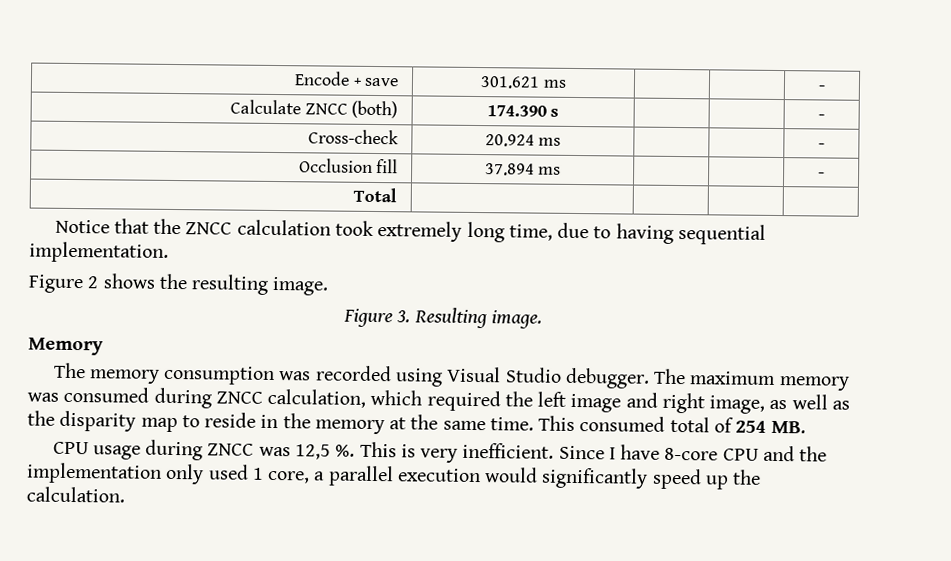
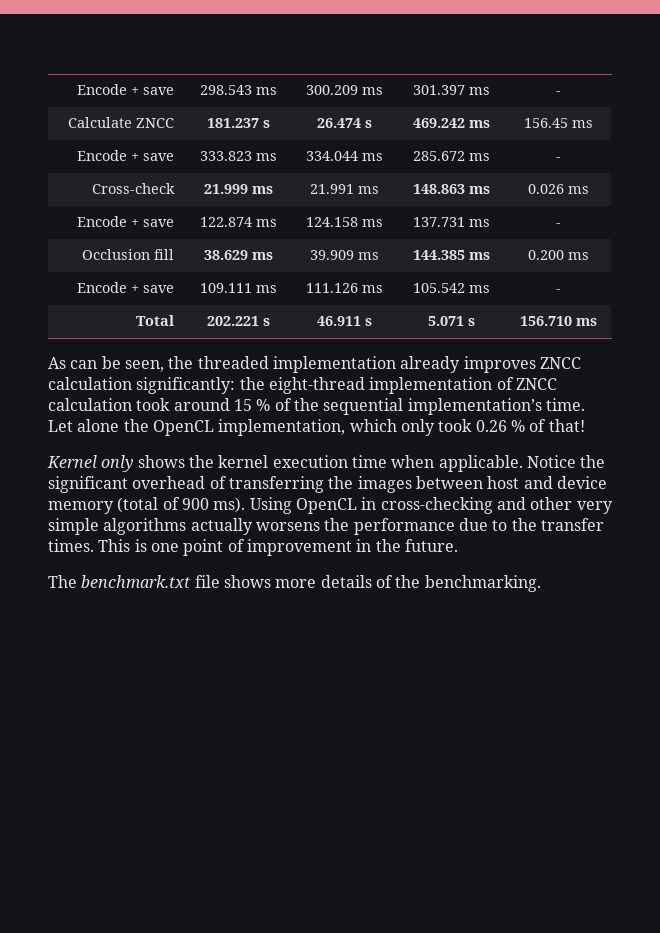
[293,71,400,87] [480,76,567,89] Encode + save | 301.621 ms | | -> [76,84,174,95] [199,85,277,95] [306,85,383,95] [412,85,490,95] Encode + save | 298.543 ms | 300.209 ms | 301.397 ms
[351,100,399,119] [486,105,560,117] (both) | 174.390 s | | -> [206,118,270,128] [317,118,372,128] [412,118,490,128] [523,118,593,128] [76,150,174,161] [199,151,277,161] [306,151,383,161] [412,151,490,161] | 181.237 s | 26.474 s | 469.242 ms | 156.45 ms // Encode + save | 333.823 ms | 334.044 ms | 285.672 ms
[484,134,562,147] 20.924 ms | | -> [203,184,273,194] [310,184,379,194] [412,184,490,194] [527,184,589,194] [76,216,174,227] [199,217,277,227] [306,217,383,227] [412,217,490,227] 21.999 ms | 21.991 ms | 148.863 ms | 0.026 ms // Encode + save | 122.874 ms | 124.158 ms | 137.731 ms
[484,163,562,176] [818,172,825,178] [353,187,398,203] [54,218,766,245] [29,241,169,263] [28,273,330,296] [343,307,542,329] [28,337,104,356] [53,362,850,391] [27,386,850,414] [27,410,806,435] [52,439,828,463] [26,462,762,490] [26,486,125,503] 37.894 ms | | | - // Total | | | | // Notice that the ZNCC calculation took extremely long time, due to having sequential implementation. // Figure 2 shows the resulting image. // Figure 3. Resulting image. // Memory // The memory consumption was recorded using Visual Studio debugger. The maximum memory was consumed during ZNCC calculation, which required the left image and right image, as well as the disparity map to reside in the memory at the same time. This consumed total of 254 MB. // CPU usage during ZNCC was 12,5 %. This is very inefficient. Since I have 8-core CPU and the implementation only used 1 core, a parallel execution would significantly speed up the calculation. -> [203,250,273,260] [310,250,379,260] [412,250,490,260] [527,250,589,260] [76,282,174,293] [199,283,277,293] [306,283,383,293] [412,283,490,293] [555,289,561,293] [135,315,174,326] [206,316,270,326] [317,316,372,326] [427,316,475,326] [519,316,597,326] [48,356,581,373] [48,377,557,394] [48,398,585,415] [48,419,585,436] [47,455,606,472] [48,476,607,493] [48,497,613,514] [48,518,604,535] [48,539,458,556] [48,575,541,592] 38.629 ms | 39.909 ms | 144.385 ms | 0.200 ms // Encode + save | 109.111 ms | 111.126 ms | 105.542 ms | - // Total | 202.221 s | 46.911 s | 5.071 s | 156.710 ms // As can be seen, the threaded implementation already improves ZNCC calculation significantly: the eight-thread implementation of ZNCC calculation took around 15 % of the sequential implementation’s time. Let alone the OpenCL implementation, which only took 0.26 % of that! // Kernel only shows the kernel execution time when applicable. Notice the significant overhead of transferring the images between host and device memory (total of 900 ms). Using OpenCL in cross-checking and other very simple algorithms actually worsens the performance due to the transfer times. This is one point of improvement in the future. // The benchmark.txt file shows more details of the benchmarking.

